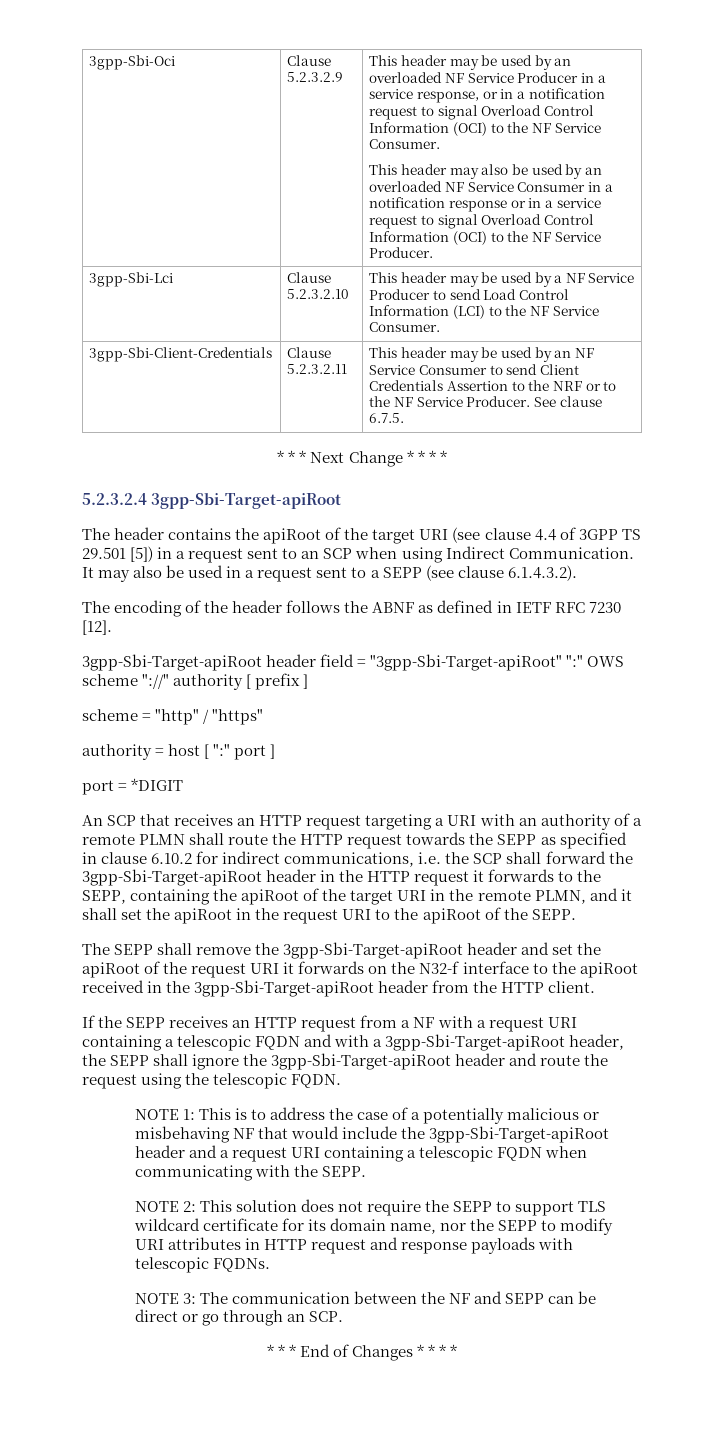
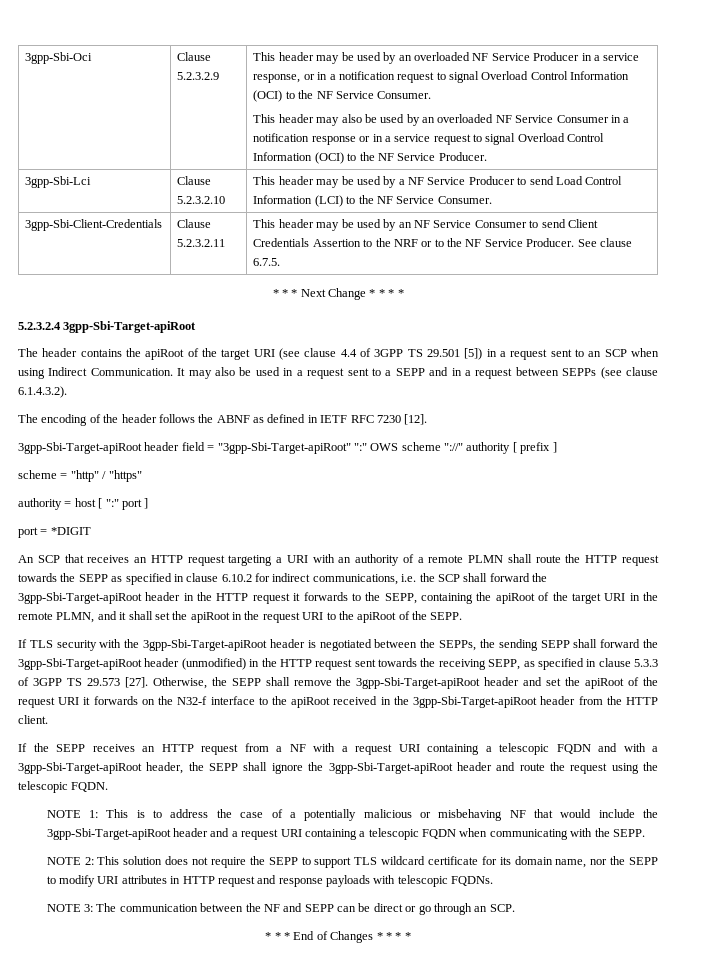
(422, 572) none -> [429,367,597,379] and in a request between SEPPs
[82,943,110,955] The -> [18,639,659,651] [18,658,658,670] [18,677,227,689] If TLS security with the 3gpp-Sbi-Target-apiRoot header is negotiated between the SEPPs, the sending SEPP shall forward the 3gpp-Sbi-Target-apiRoot header (unmodified) in the HTTP request sent towards the receiving SEPP, as specified in clause 5.3.3 of 3GPP TS 29.573 [27]. Otherwise, the

